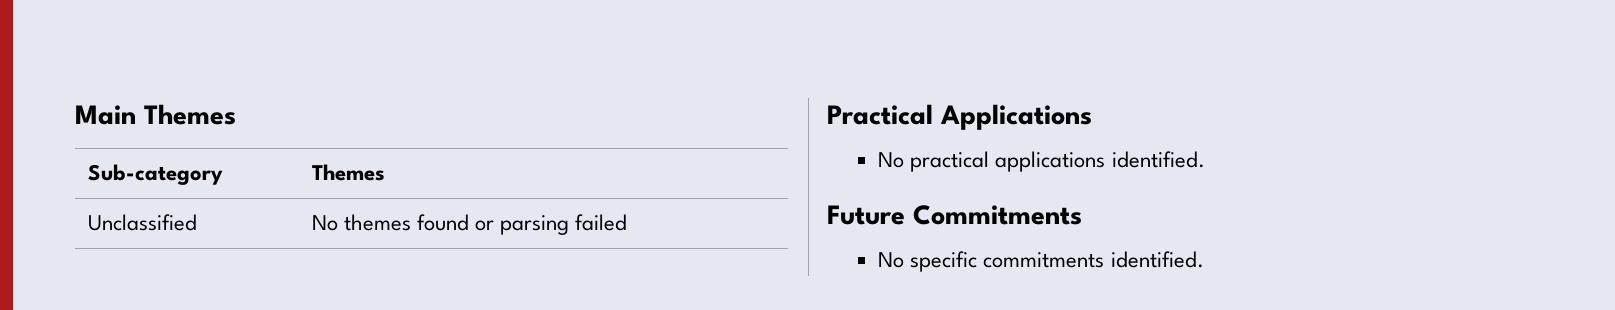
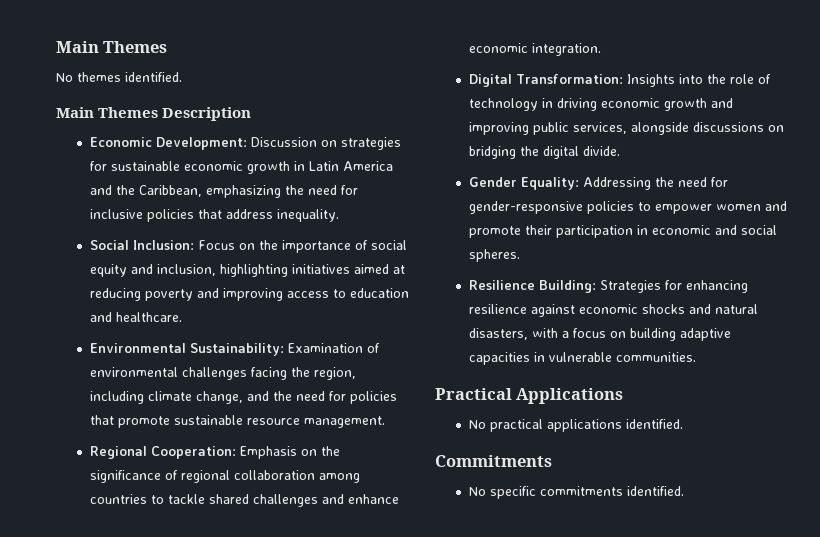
[75,104,236,125] [87,164,223,185] [311,164,385,181] [87,214,197,231] [311,214,628,235] Main Themes // Sub-category | Themes // Unclassified | No themes found or parsing failed -> [56,41,168,53] [56,72,182,82] [56,107,252,121] [90,137,402,150] [90,161,394,174] [90,185,359,198] [90,209,340,222] [90,240,408,253] [90,264,406,277] [90,288,410,301] [90,312,183,322] [90,343,381,356] [90,367,357,380] [90,391,398,404] [90,415,386,428] [90,446,341,459] [90,470,361,483] [90,494,400,507] [469,43,602,56] [469,74,772,87] [469,98,734,111] [469,122,785,135] [469,146,621,159] [469,177,729,190] [469,201,788,214] [469,225,778,238] [469,249,521,262] [469,280,749,293] [469,304,759,317] [469,328,732,341] [469,352,697,365] Main Themes // No themes identified. // Main Themes Description // Economic Development: Discussion on strategies for sustainable economic growth in Latin America and the Caribbean, emphasizing the need for inclusive policies that address inequality. // Social Inclusion: Focus on the importance of social equity and inclusion, highlighting initiatives aimed at reducing poverty and improving access to education and healthcare. // Environmental Sustainability: Examination of environmental challenges facing the region, including climate change, and the need for policies that promote sustainable resource management. // Regional Cooperation: Emphasis on the significance of regional collaboration among countries to tackle shared challenges and enhance economic integration. // Digital Transformation: Insights into the role of technology in driving economic growth and improving public services, alongside discussions on bridging the digital divide. // Gender Equality: Addressing the need for gender-responsive policies to empower women and promote their participation in economic and social spheres. // Resilience Building: Strategies for enhancing resilience against economic shocks and natural disasters, with a focus on building adaptive capacities in vulnerable communities.
[827,205,905,225] Future -> (684, 424) none

